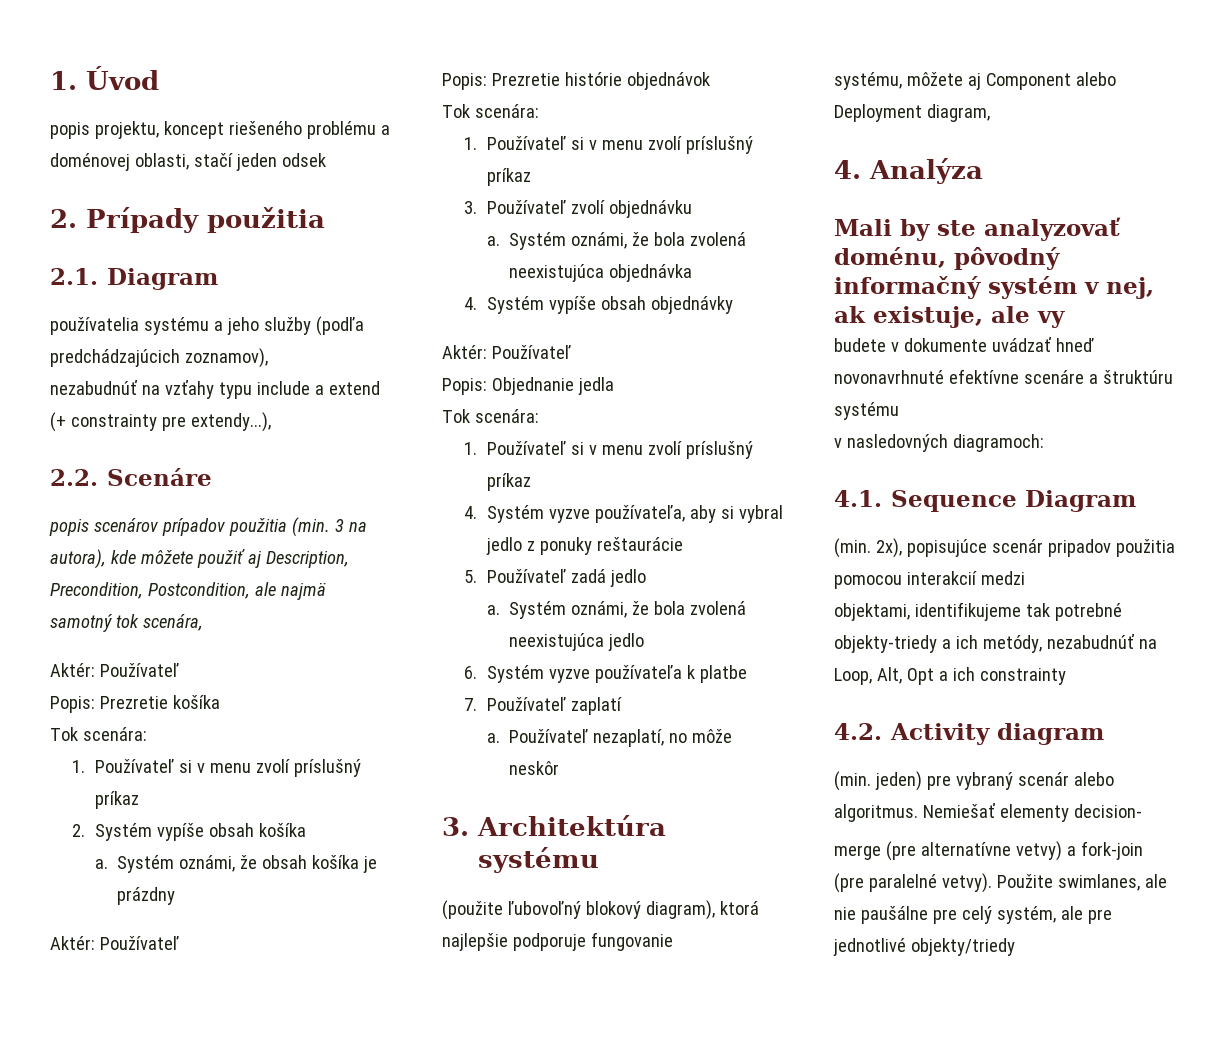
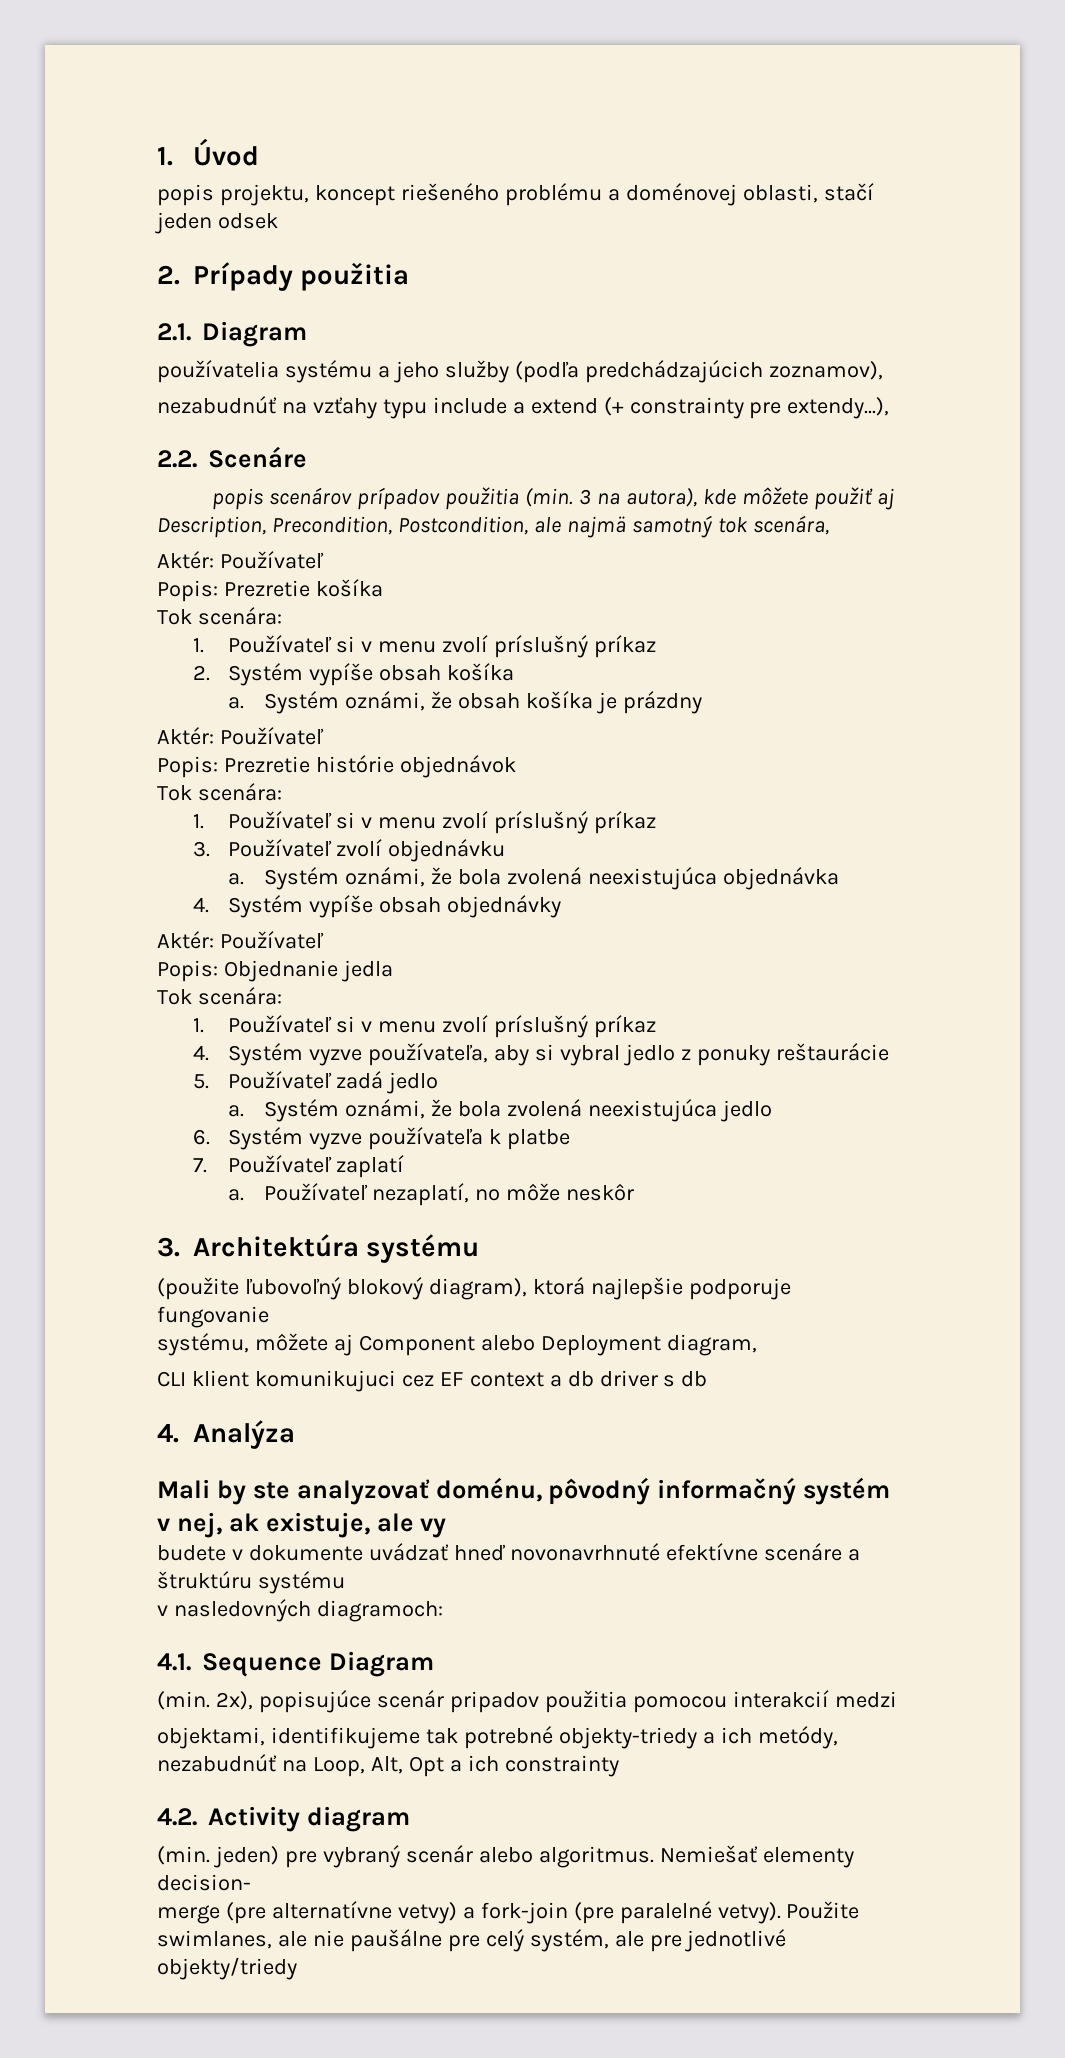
(990, 113) none -> [157,1370,708,1392] // CLI klient komunikujuci cez EF context a db driver s db

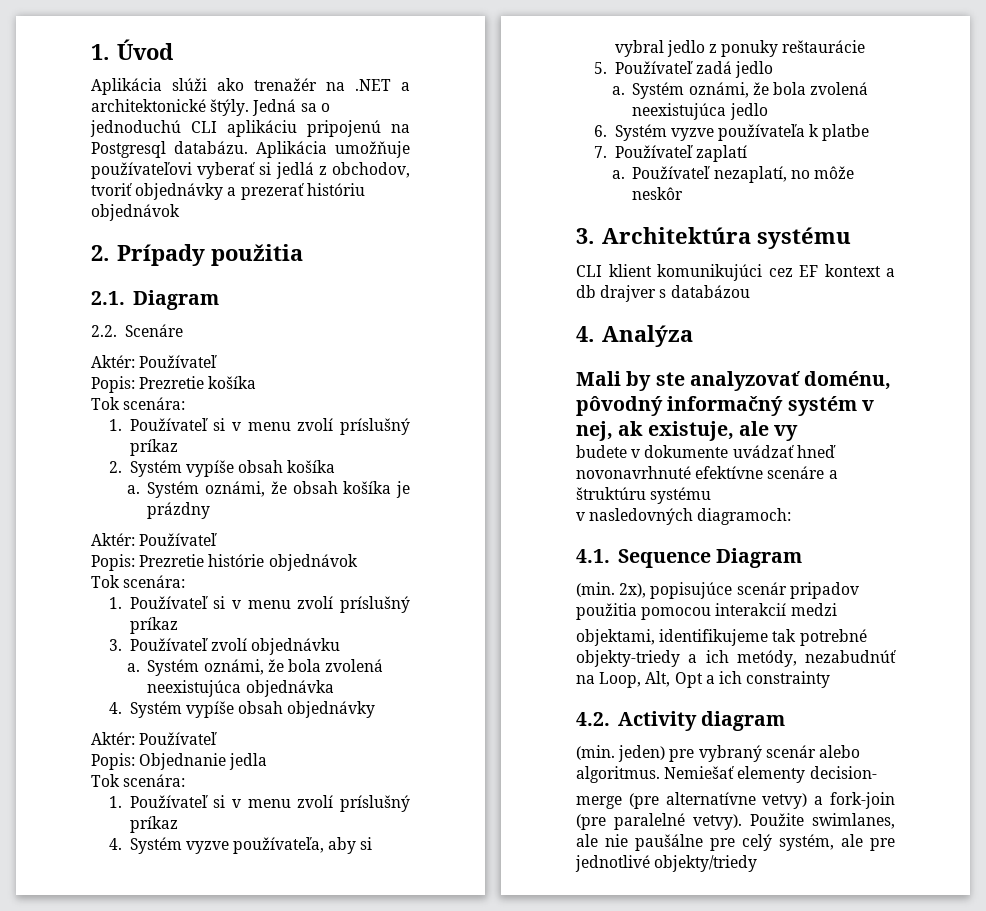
[157,183,874,206] [155,212,278,234] popis projektu, koncept riešeného problému a doménovej oblasti, stačí jeden odsek -> [91,78,410,95] [91,99,330,116] [90,120,410,137] [91,141,410,158] [91,162,410,179] [91,183,365,200] [91,204,180,221] Aplikácia slúži ako trenažér na .NET a architektonické štýly. Jedná sa o jednoduchú CLI aplikáciu pripojenú na Postgresql databázu. Aplikácia umožňuje používateľovi vyberať si jedlá z obchodov, tvoriť objednávky a prezerať históriu objednávok
[157,360,883,383] [157,396,890,419] [157,446,307,468] [212,487,894,510] [157,515,829,538] používatelia systému a jeho služby (podľa predchádzajúcich zoznamov), // nezabudnúť na vzťahy typu include a extend (+ constrainty pre extendy...), // 2.2. Scenáre // popis scenárov prípadov použitia (min. 3 na autora), kde môžete použiť aj Description, Precondition, Postcondition, ale najmä samotný tok scenára, -> [91,324,183,337] 2.2. Scenáre
[157,1277,791,1300] [157,1306,269,1328] [157,1333,757,1356] // (použite ľubovoľný blokový diagram), ktorá najlepšie podporuje fungovanie // systému, môžete aj Component alebo Deployment diagram, -> (851, 238) none
[254,1370,396,1392] komunikujuci -> [657,264,762,281] komunikujúci
[469,1372,544,1387] context -> [824,264,881,277] kontext
[599,1370,708,1387] driver s db -> [600,285,750,302] drajver s databázou

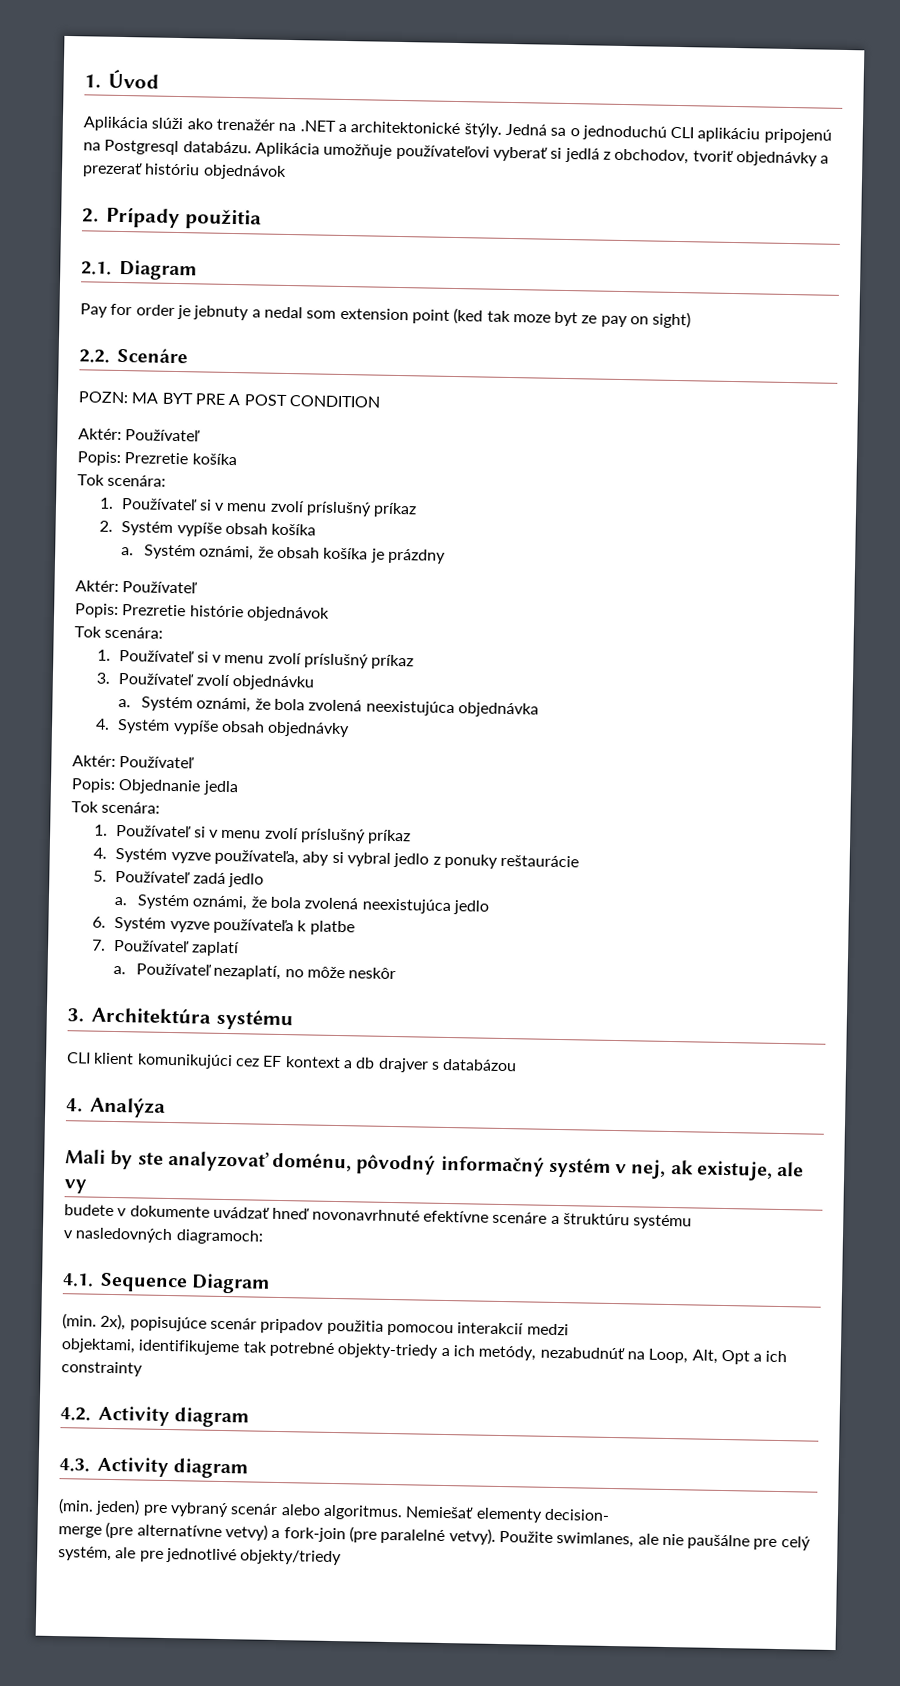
[91,324,183,337] 2.2. Scenáre -> [80,303,692,329] [79,347,188,364] [78,391,381,408] Pay for order je jebnuty a nedal som extension point (ked tak moze byt ze pay on sight) // 2.2. Scenáre // POZN: MA BYT PRE A POST CONDITION
(786, 721) none -> [59,1456,249,1479] // 4.3. Activity diagram

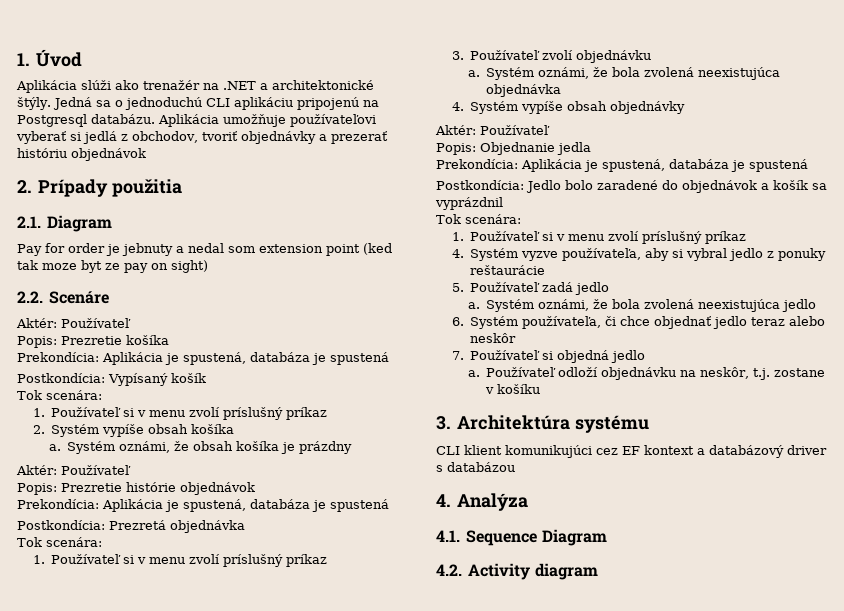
[78,391,381,408] // POZN: MA BYT PRE A POST CONDITION -> (110, 297) none
(237, 459) none -> [17,352,389,365] [17,373,206,386] // Prekondícia: Aplikácia je spustená, databáza je spustená // Postkondícia: Vypísaný košík
(330, 614) none -> [17,499,389,512] [17,520,245,533] // Prekondícia: Aplikácia je spustená, databáza je spustená // Postkondícia: Prezretá objednávka
(239, 788) none -> [436,159,808,172] [436,180,827,193] [435,197,503,210] // Prekondícia: Aplikácia je spustená, databáza je spustená // Postkondícia: Jedlo bolo zaradené do objednávok a košík sa vyprázdnil
[169,918,355,936] vyzve používateľa k platbe -> [522,316,826,329] [470,333,517,343] používateľa, či chce objednať jedlo teraz alebo neskôr
[190,941,240,957] zaplatí -> [542,350,646,363] si objedná jedlo
[213,964,397,980] nezaplatí, no môže neskôr -> [558,367,826,380] [485,384,541,394] odloží objednávku na neskôr, t.j. zostane v košíku
[355,1057,429,1073] db drajver -> [709,445,827,458] databázový driver
[65,1149,805,1181] [64,1179,87,1194] [64,1204,693,1230] [63,1227,264,1245] [62,1272,271,1294] [62,1313,569,1337] [61,1338,788,1365] [61,1361,143,1377] [60,1405,250,1428] [59,1456,249,1479] [58,1498,610,1523] [58,1521,811,1551] [58,1546,343,1566] Mali by ste analyzovať doménu, pôvodný informačný systém v nej, ak existuje, ale vy // budete v dokumente uvádzať hneď novonavrhnuté efektívne scenáre a štruktúru systému // v nasledovných diagramoch: // 4.1. Sequence Diagram // (min. 2x), popisujúce scenár pripadov použitia pomocou interakcií medzi // objektami, identifikujeme tak potrebné objekty-triedy a ich metódy, nezabudnúť na Loop, Alt, Opt a ich constrainty // 4.2. Activity diagram // 4.3. Activity diagram // (min. jeden) pre vybraný scenár alebo algoritmus. Nemiešať elementy decision- // merge (pre alternatívne vetvy) a fork-join (pre paralelné vetvy). Použite swimlanes, ale nie paušálne pre celý systém, ale pre jednotlivé objekty/triedy -> [436,529,607,546] [436,563,598,580] 4.1. Sequence Diagram // 4.2. Activity diagram

